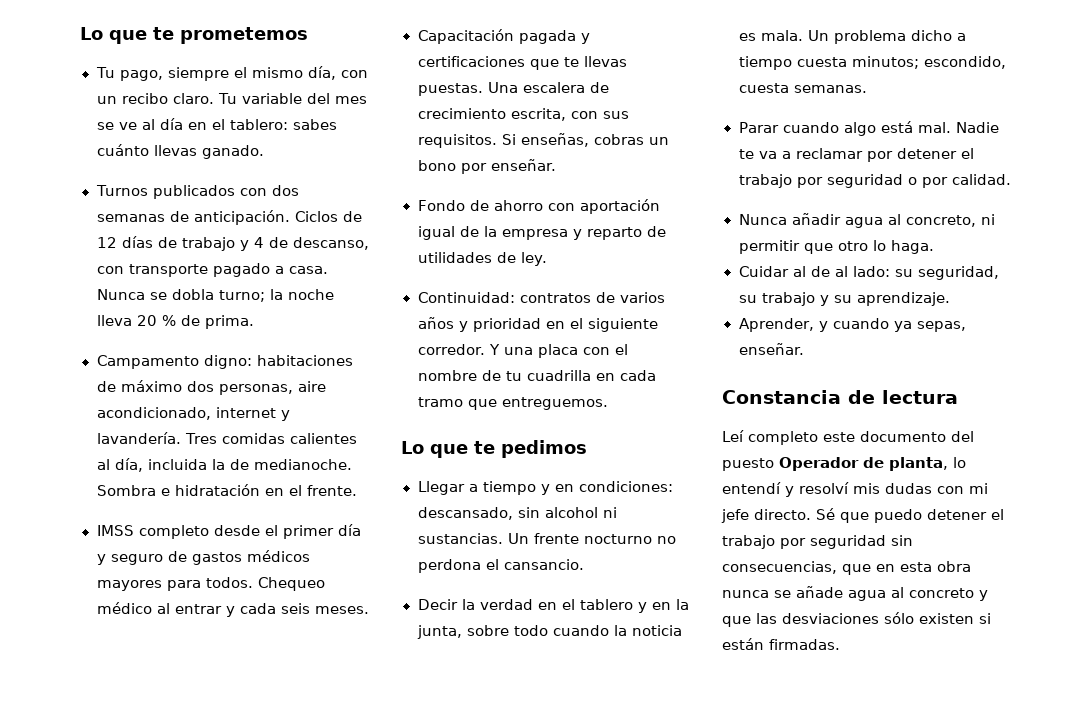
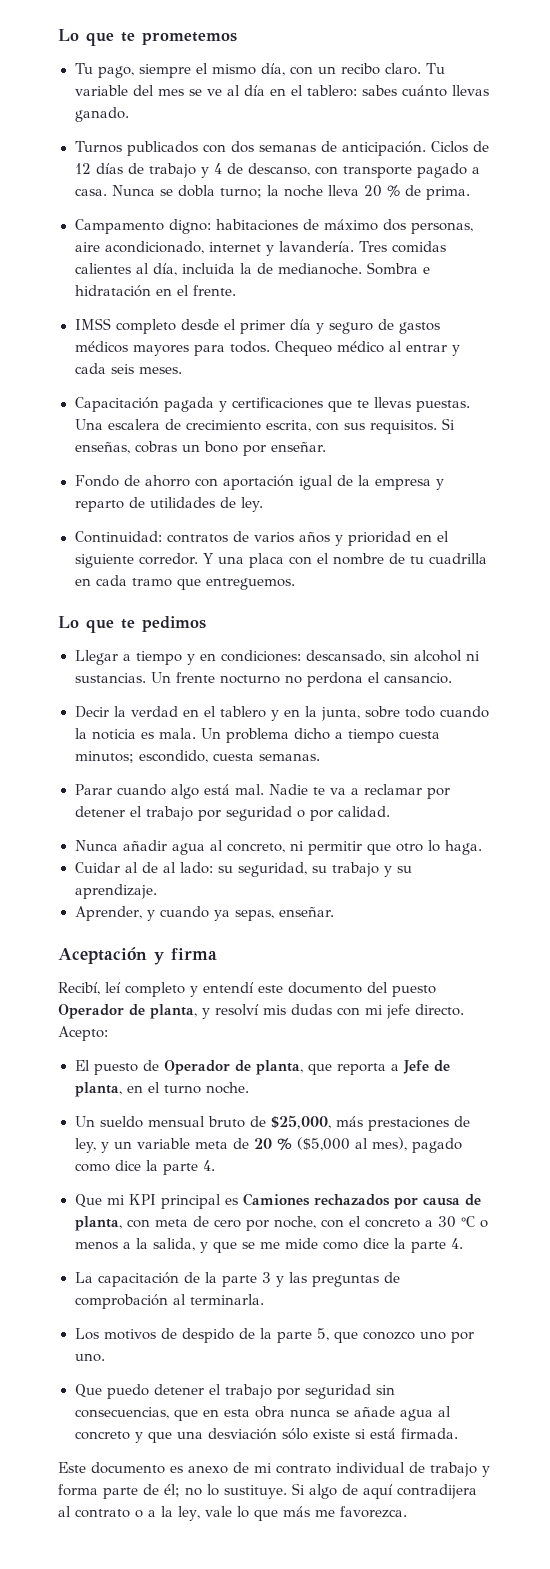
[722,390,958,404] [722,430,818,445] Constancia de lectura // Leí completo -> [58,947,217,965] [58,982,254,997] Aceptación y firma // Recibí, leí completo y entendí
[953,457,966,468] [722,482,781,494] lo entendí -> (197, 1011) none
[816,508,869,523] Sé que -> [58,1026,108,1041] [74,1060,450,1075] [74,1082,249,1097] [74,1115,470,1131] [74,1137,463,1153] [74,1160,215,1175] [74,1193,481,1209] [74,1216,488,1231] [74,1238,463,1253] [74,1272,400,1287] [74,1294,264,1309] [74,1328,474,1343] [74,1353,105,1362] [74,1384,102,1398] Acepto: // El puesto de Operador de planta, que reporta a Jefe de planta, en el turno noche. // Un sueldo mensual bruto de $25,000, más prestaciones de ley, y un variable meta de 20 % ($5,000 al mes), pagado como dice la parte 4. // Que mi KPI principal es Camiones rechazados por causa de planta, con meta de cero por noche, con el concreto a 30 °C o menos a la salida, y que se me mide como dice la parte 4. // La capacitación de la parte 3 y las preguntas de comprobación al terminarla. // Los motivos de despido de la parte 5, que conozco uno por uno. // Que
[756,612,991,624] [722,638,840,650] las desviaciones sólo existen si están firmadas. -> [176,1428,458,1440] [58,1462,490,1477] [58,1483,477,1499] [58,1506,407,1521] una desviación sólo existe si está firmada. // Este documento es anexo de mi contrato individual de trabajo y forma parte de él; no lo sustituye. Si algo de aquí contradijera al contrato o a la ley, vale lo que más me favorezca.

